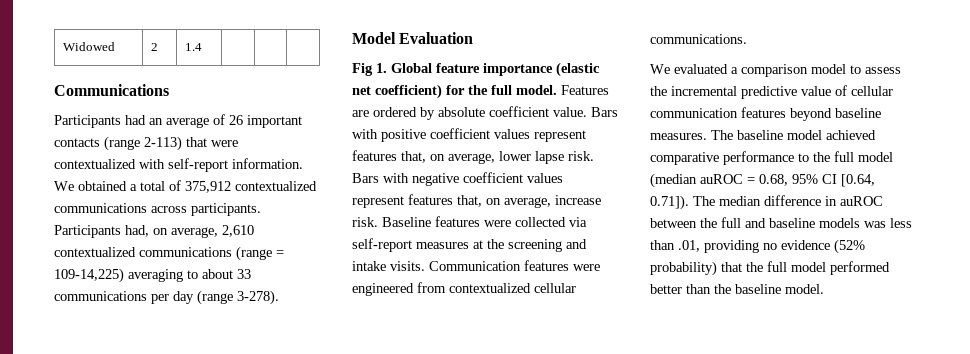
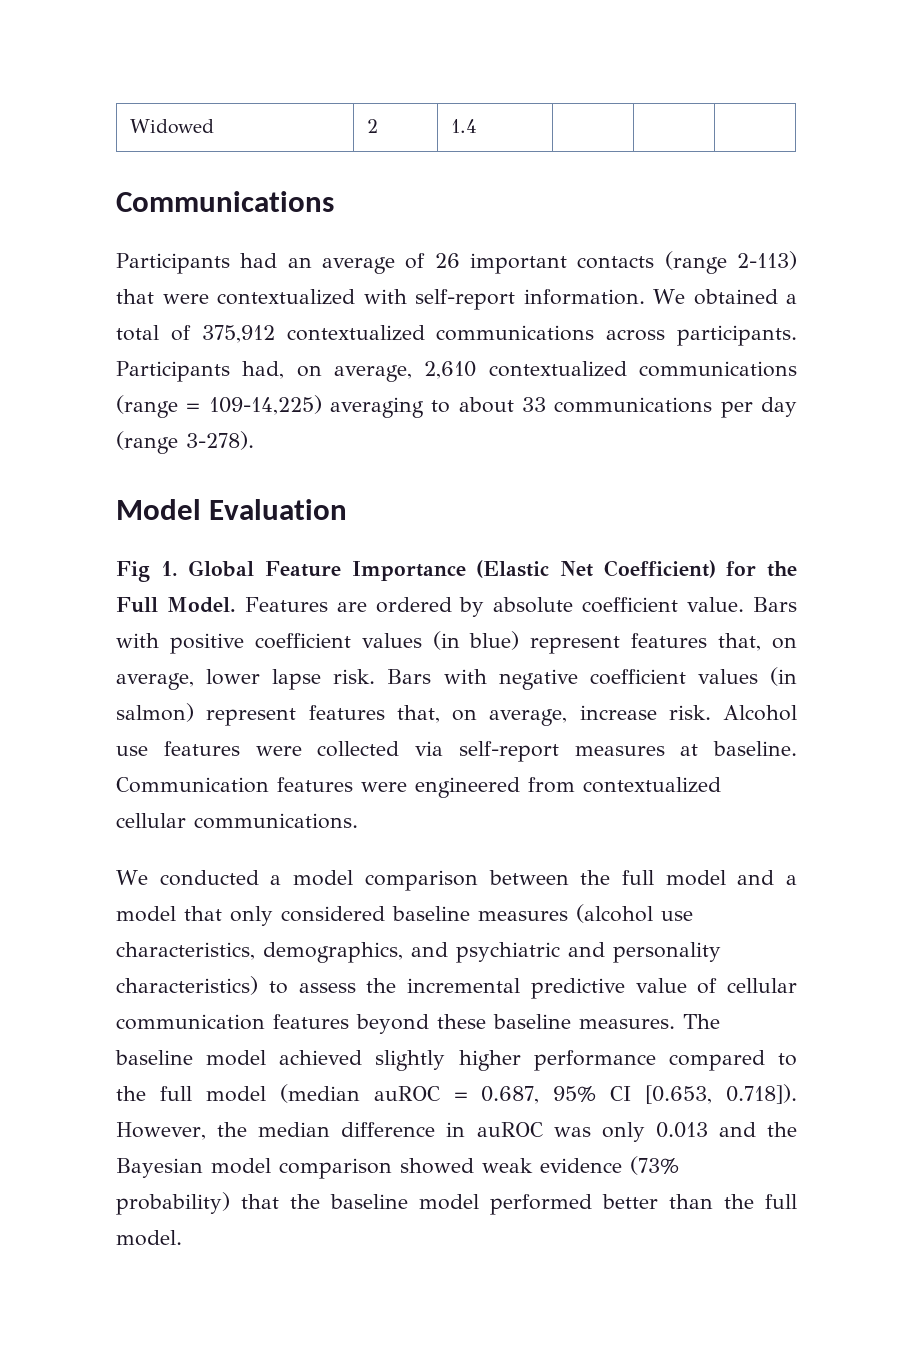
[436,62,600,77] [352,84,557,99] feature importance (elastic net coefficient) for the full model. -> [265,560,797,581] [116,597,236,613] Feature Importance (Elastic Net Coefficient) for the Full Model.
(530, 134) none -> [432,631,520,650] (in blue)
(563, 178) none -> [769,667,797,686] [116,703,194,722] (in salmon)
[382,217,431,227] Baseline -> [723,705,797,721] [116,746,148,756] Alcohol use
[487,239,587,252] [352,261,425,271] the screening and intake visits. -> [713,741,797,756] baseline.
[674,64,846,77] evaluated a comparison model -> [159,870,798,891] [116,904,693,926] [116,942,721,963] [116,976,258,995] conducted a model comparison between the full model and a model that only considered baseline measures (alcohol use characteristics, demographics, and psychiatric and personality characteristics)
(832, 114) none -> [437,1014,486,1029] these
[650,151,794,165] comparative performance -> [375,1050,765,1071] slightly higher performance compared
[759,174,788,186] 0.68, -> [481,1086,540,1104] 0.687,
[841,174,875,187] [650,195,883,210] [650,217,912,228] [650,239,865,254] [0.64, 0.71]). The median difference in auROC between the full and baseline models was less than .01, providing no evidence (52% -> [645,1084,797,1104] [116,1122,797,1142] [116,1156,679,1179] [0.653, 0.718]). However, the median difference in auROC was only 0.013 and the Bayesian model comparison showed weak evidence (73%
[767,261,787,272] full -> [330,1194,408,1209] baseline
[735,284,781,294] baseline -> [765,1194,797,1209] full

